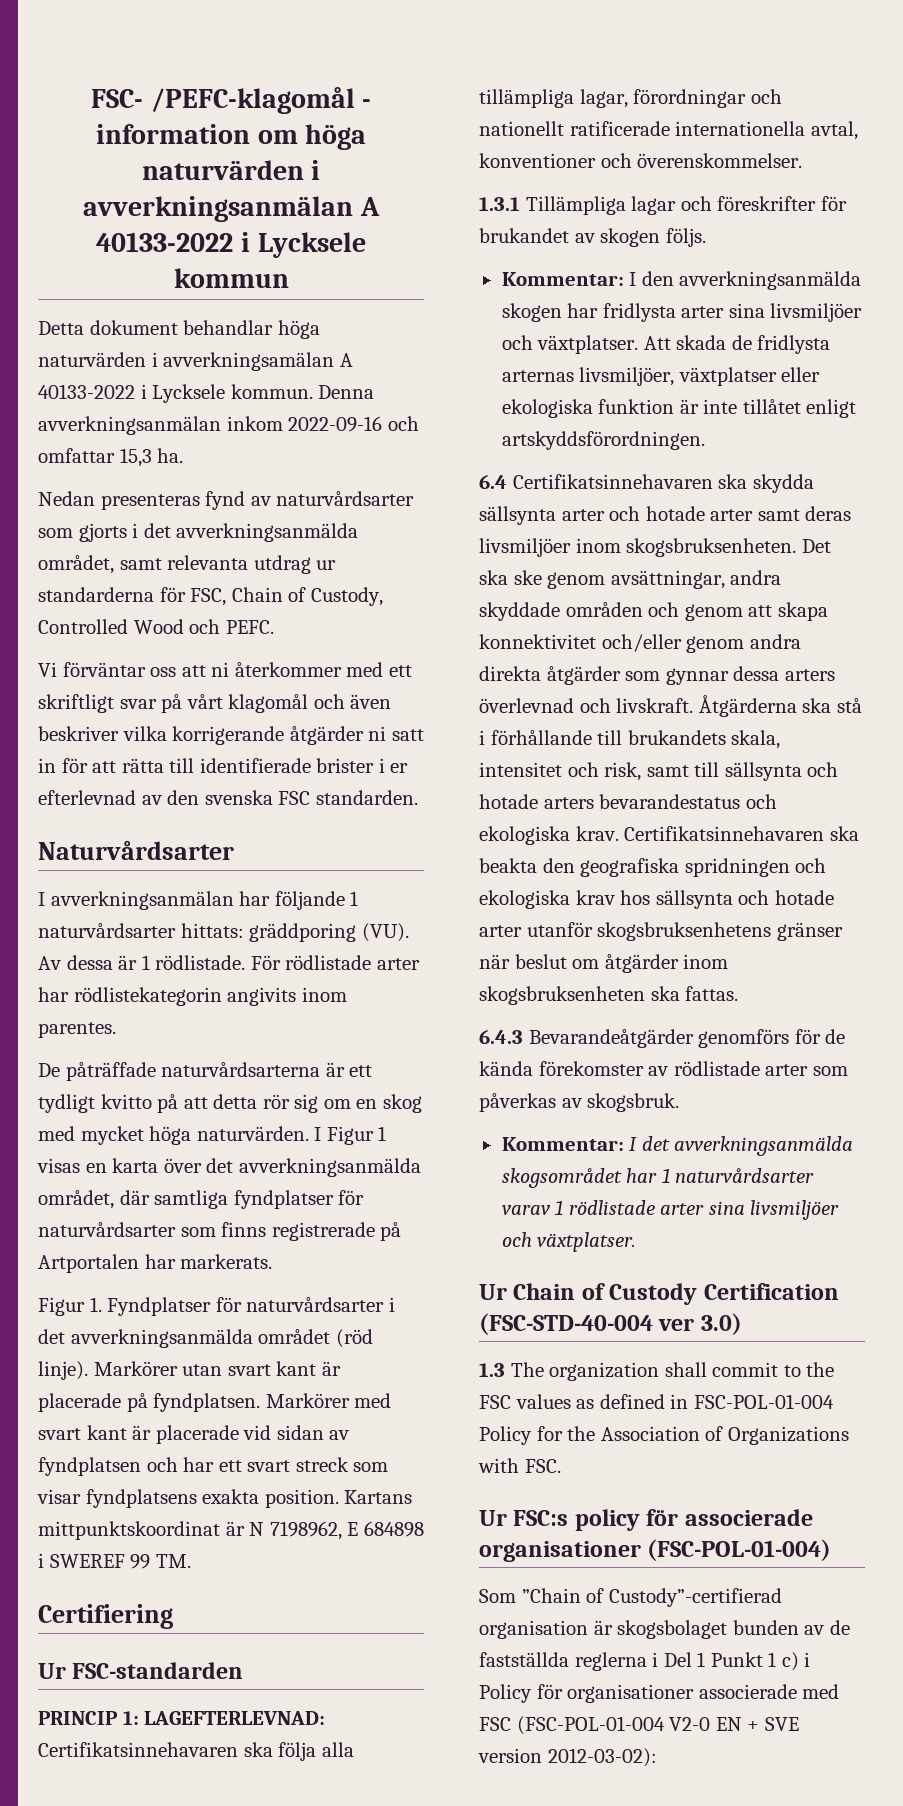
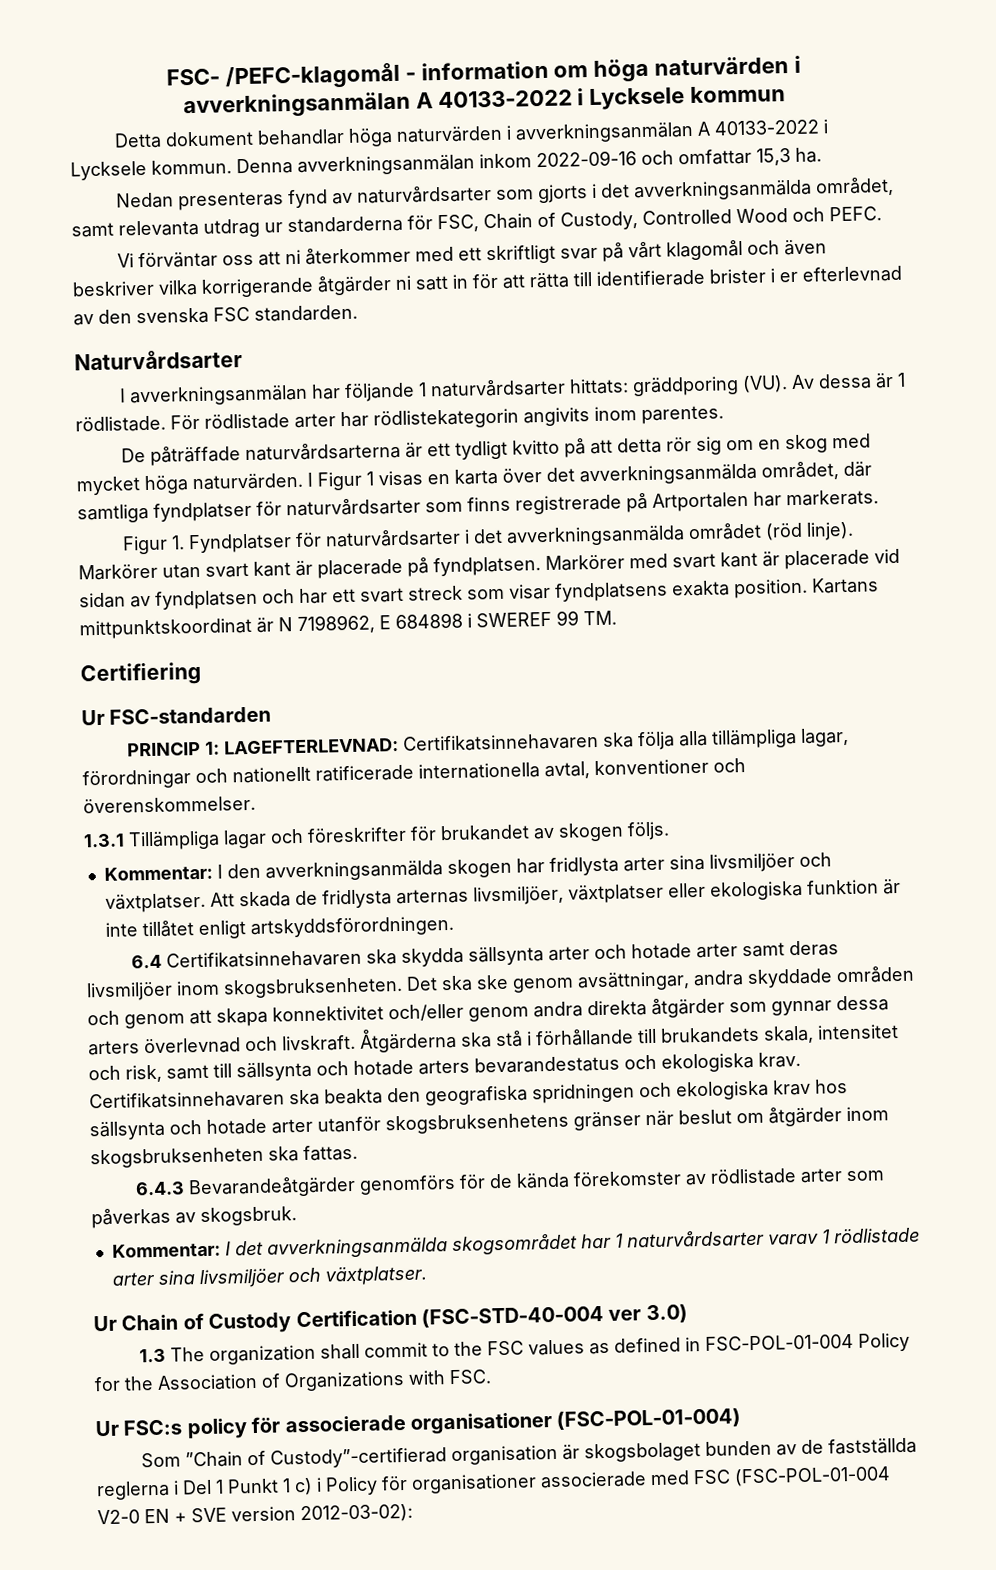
[163,352,335,371] avverkningsamälan -> [514,121,694,144] avverkningsanmälan

